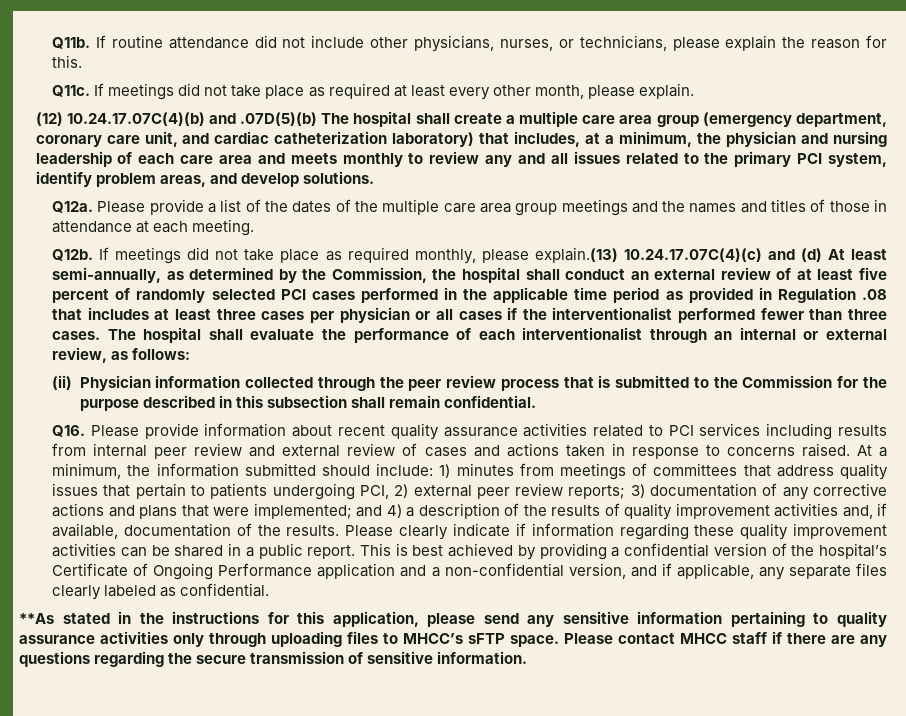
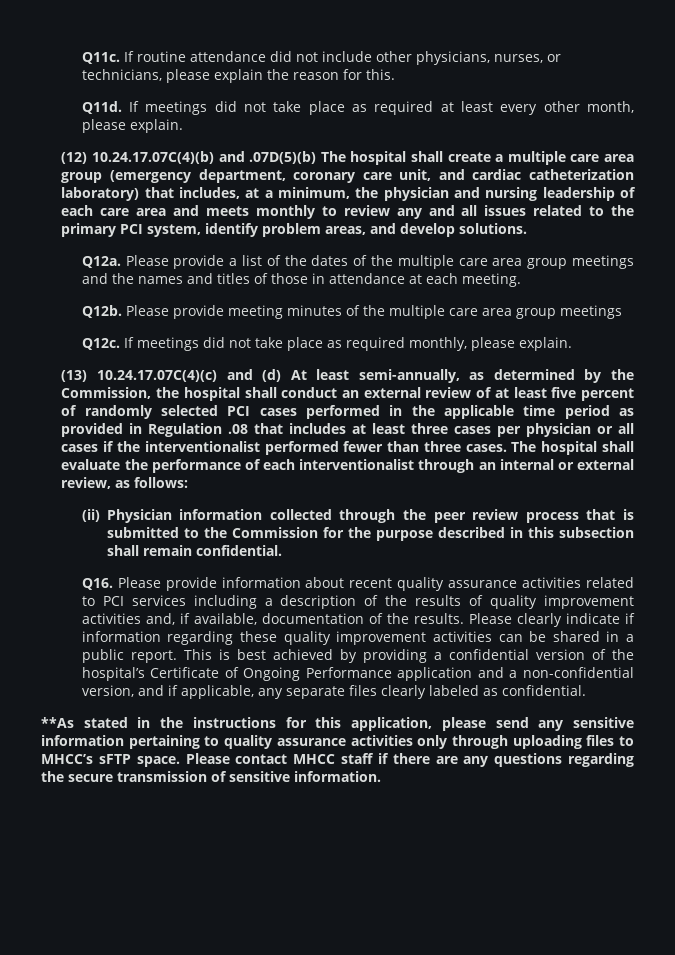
[52,37,91,49] Q11b. -> [81,52,120,64] Q11c.
[52,85,91,97] Q11c. -> [81,101,122,114] Q11d.
(94, 255) none -> [125,305,622,319] [81,338,120,350] Please provide meeting minutes of the multiple care area group meetings // Q12c.
[534,247,618,263] explain.(13) -> [518,337,572,351] [61,370,88,382] explain. // (13)
[838,425,888,436] [52,443,888,459] [52,463,889,480] [52,483,888,500] [52,503,402,519] results from internal peer review and external review of cases and actions taken in response to concerns raised. At a minimum, the information submitted should include: 1) minutes from meetings of committees that address quality issues that pertain to patients undergoing PCI, 2) external peer review reports; 3) documentation of any corrective actions and plans that were implemented; and 4) -> (257, 602) none

